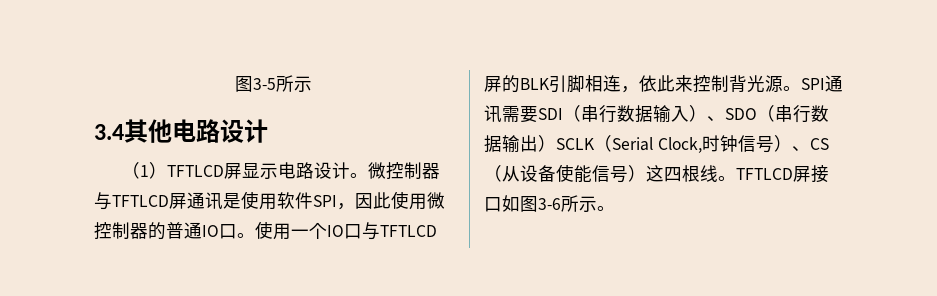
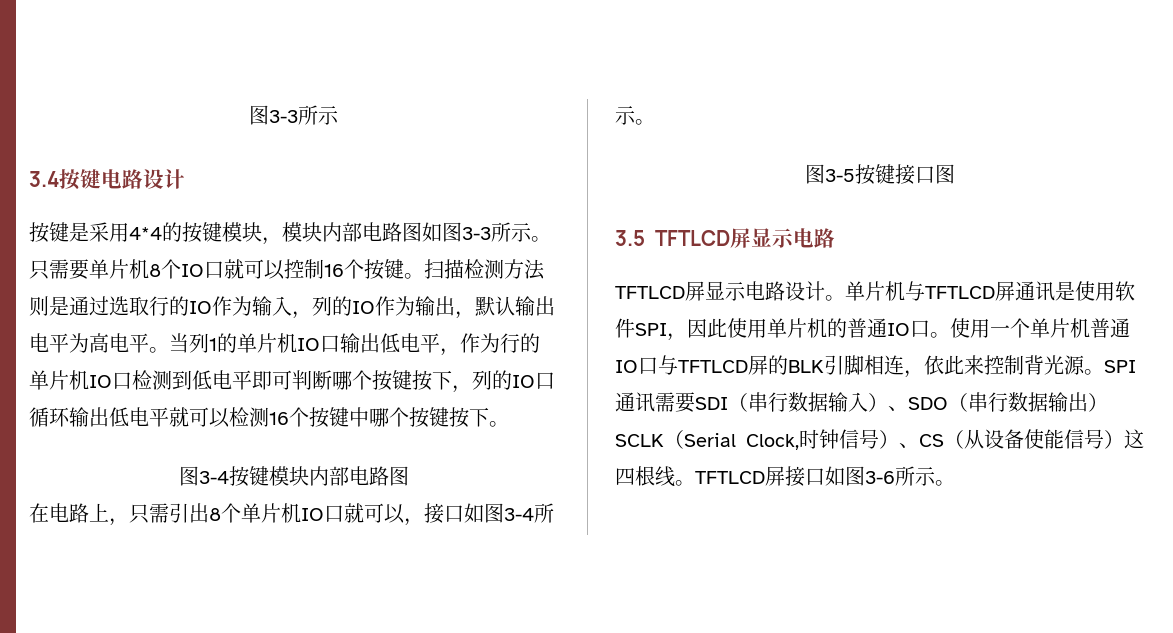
[235,76,276,92] 图3-5 -> [249,105,298,125] 图3-3
[124,119,172,143] 其他 -> [59,169,101,190] 按键
[122,162,168,179] （1） -> [29,222,551,245] [29,259,545,280] [29,296,555,319] [29,333,540,356] [29,370,555,393] [29,407,509,428] [178,466,409,487] [29,503,554,526] [615,106,655,125] [804,164,955,185] [615,228,835,248] 按键是采用4*4的按键模块，模块内部电路图如图3-3所示。只需要单片机8个IO口就可以控制16个按键。扫描检测方法则是通过选取行的IO作为输入，列的IO作为输出，默认输出电平为高电平。当列1的单片机IO口输出低电平，作为行的单片机IO口检测到低电平即可判断哪个按键按下，列的IO口循环输出低电平就可以检测16个按键中哪个按键按下。 // 图3-4按键模块内部电路图 // 在电路上，只需引出8个单片机IO口就可以，接口如图3-4所示。 // 图3-5按键接口图 // 3.5 TFTLCD屏显示电路 //
[368,162,441,180] 微控制器 -> [845,281,905,301] 单片机
[427,192,445,209] [94,222,148,240] 微控制器 -> [767,318,827,338] 单片机
(327, 230) none -> [1030,318,1130,338] 单片机普通

